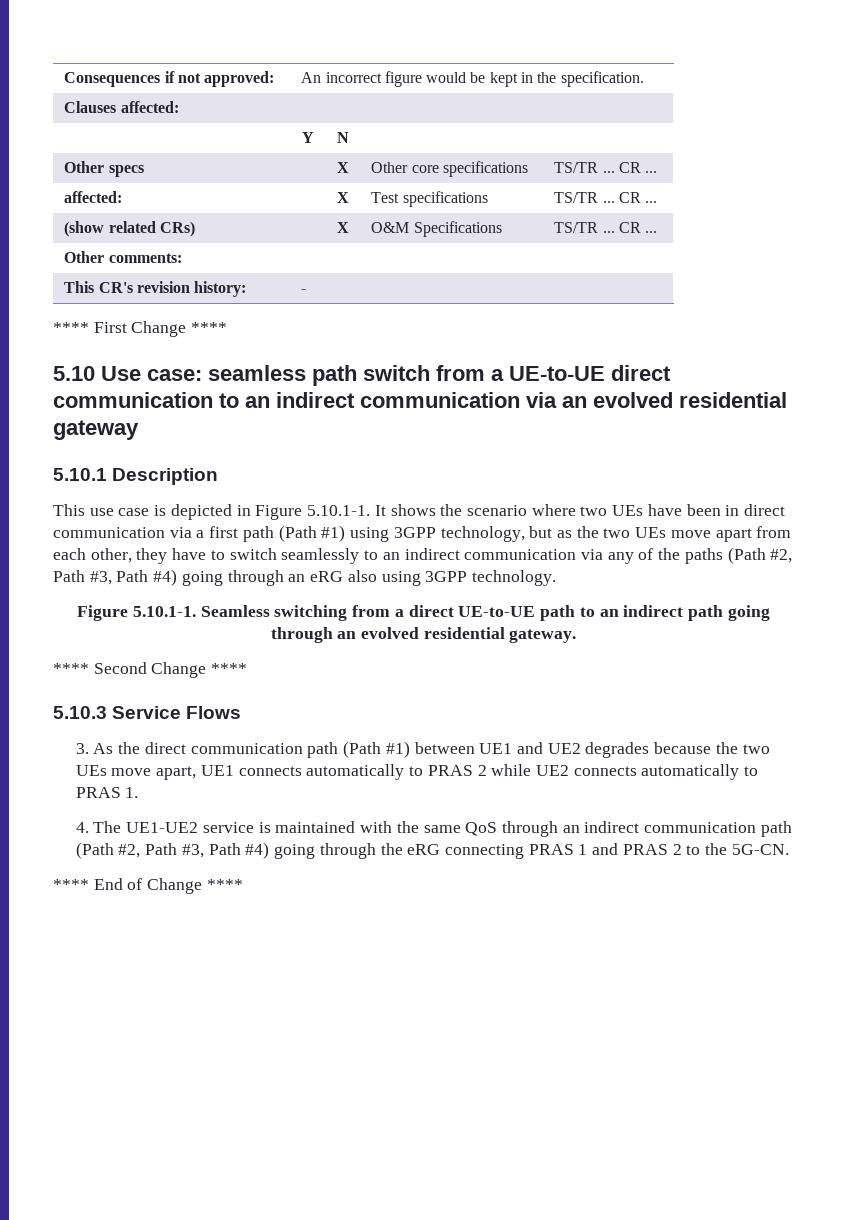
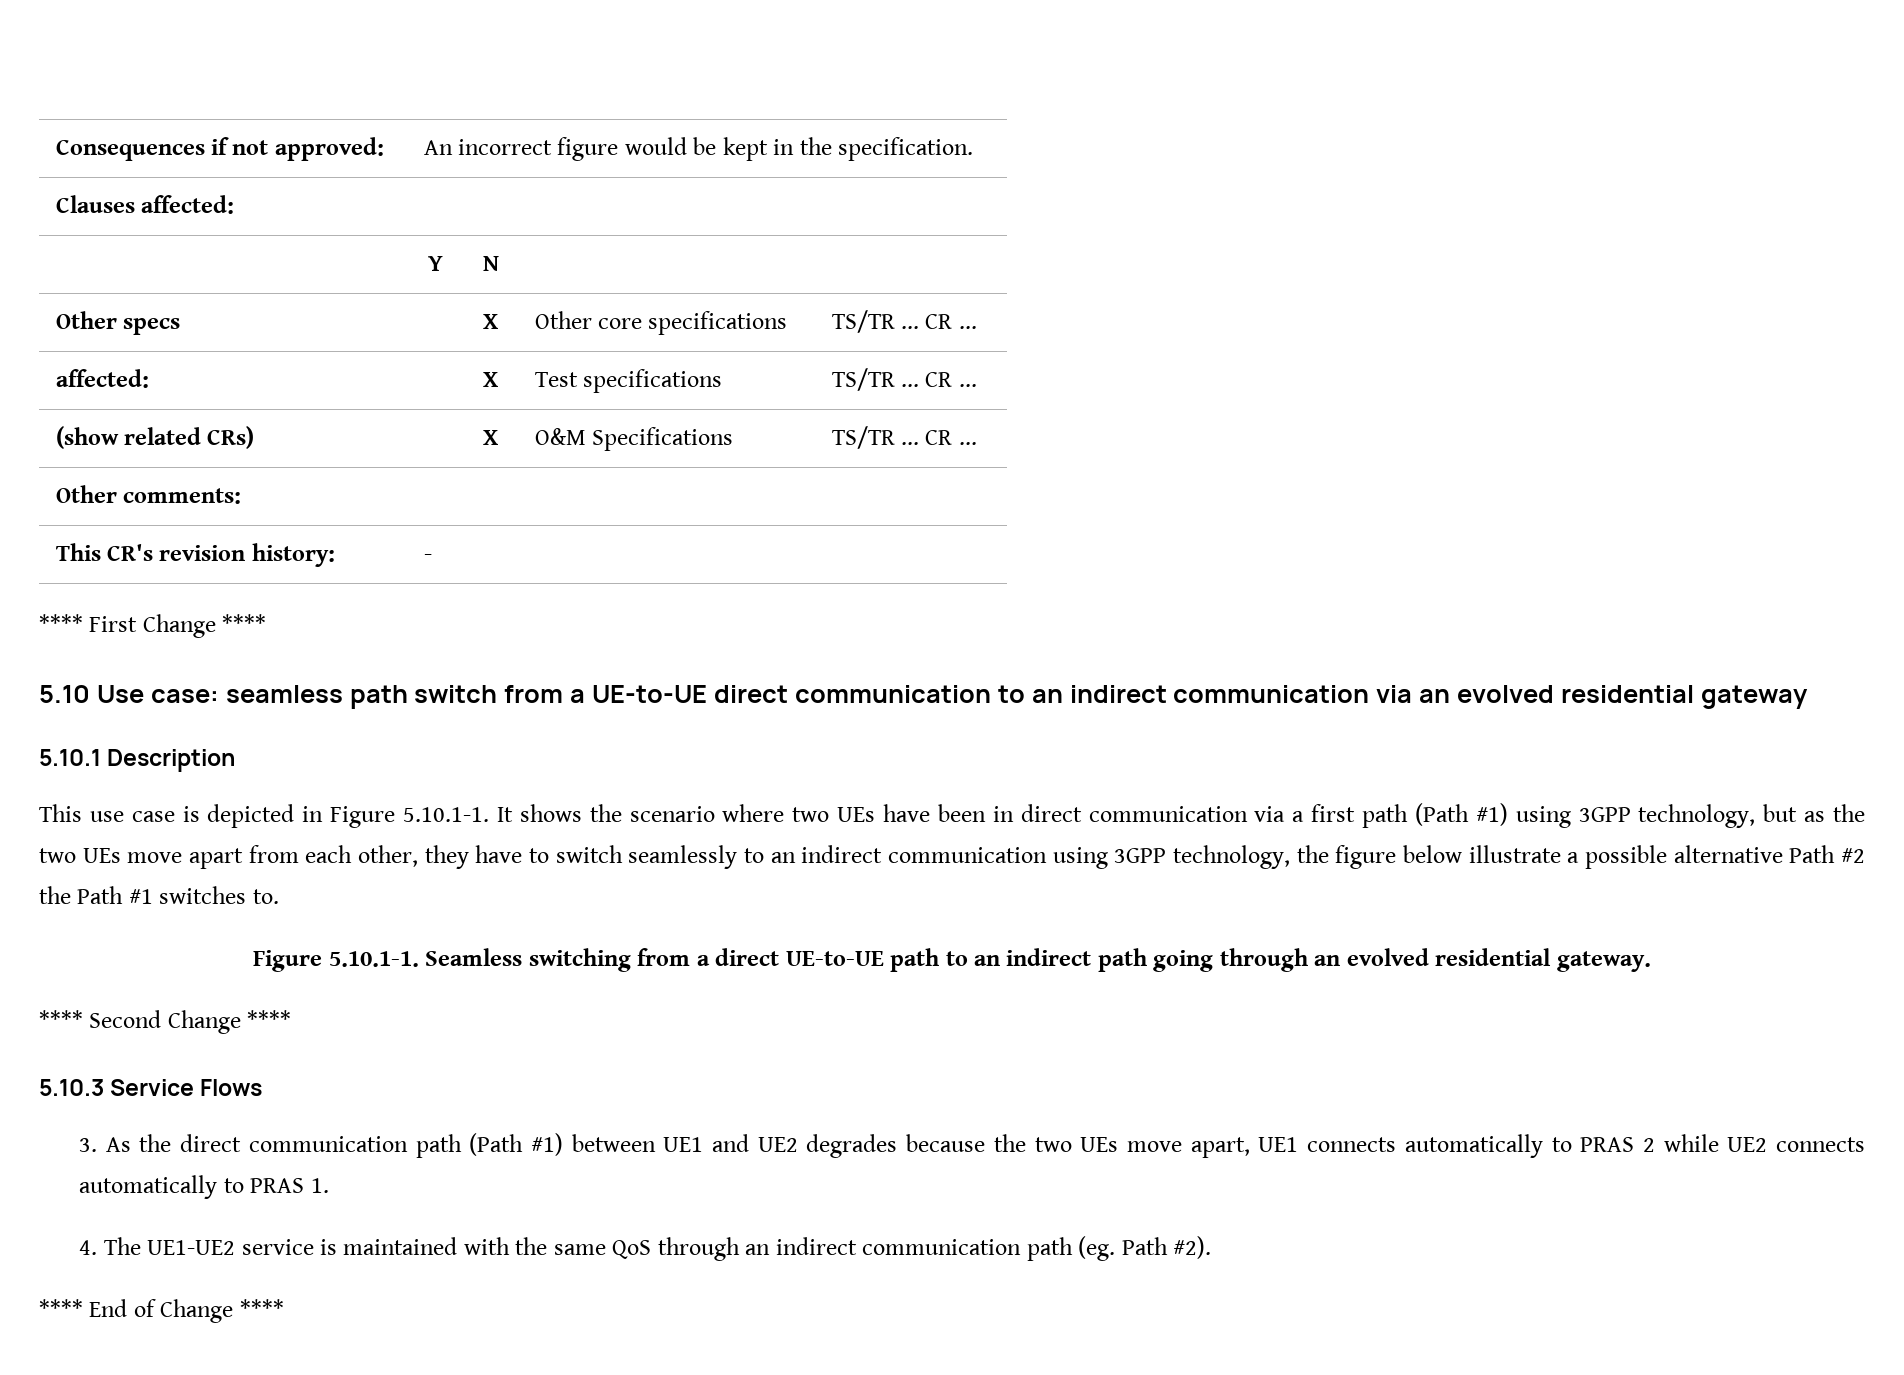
[580,547,793,564] [53,569,556,586] via any of the paths (Path #2, Path #3, Path #4) going through an eRG also using 3GPP technology. -> [1052,845,1866,869] [39,886,279,904] using 3GPP technology, the figure below illustrate a possible alternative Path #2 the Path #1 switches to.
[75,842,789,859] (Path #2, Path #3, Path #4) going through the eRG connecting PRAS 1 and PRAS 2 to the 5G-CN. -> [1078,1236,1212,1261] (eg. Path #2).

